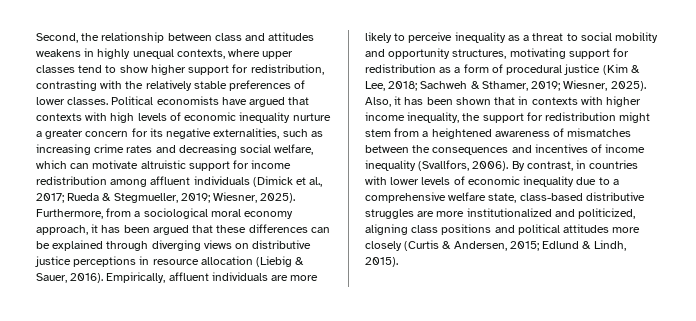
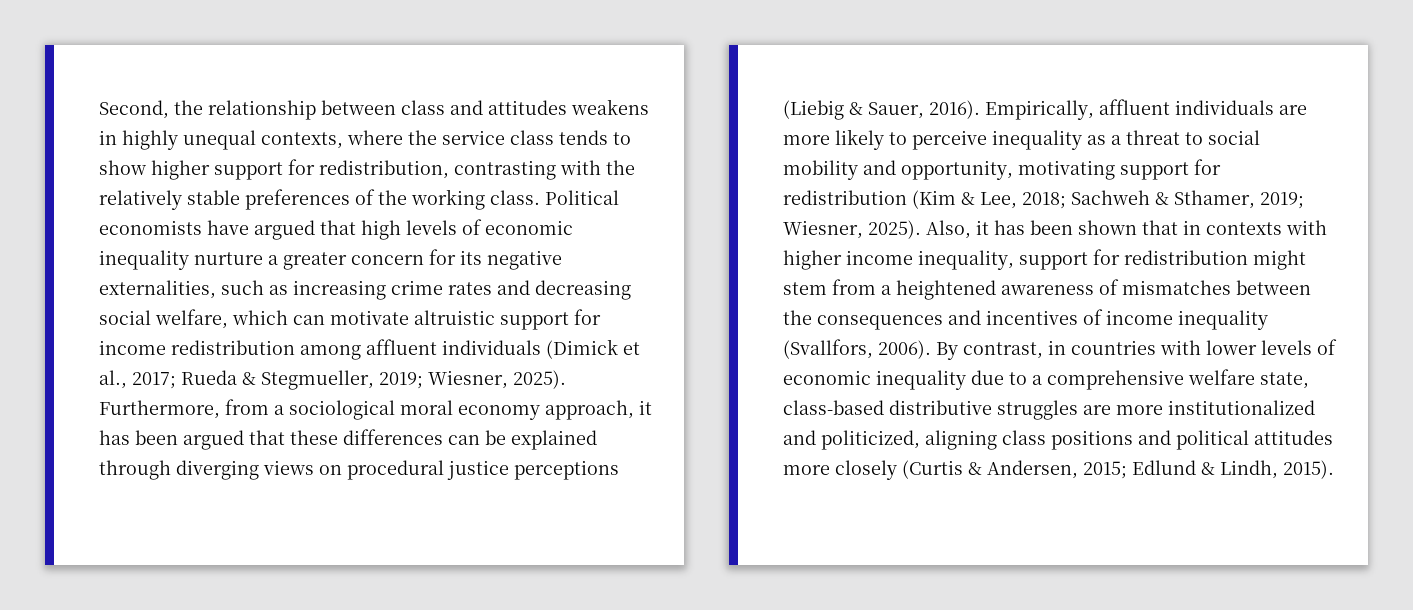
[262,51,294,59] [36,65,103,73] upper classes tend -> [408,130,608,145] the service class tends
[36,97,109,105] lower classes. -> [378,189,540,210] the working class.
[36,112,108,121] contexts with -> (356, 227) none
[252,240,312,249] distributive -> [347,460,444,480] procedural
[139,256,253,265] in resource allocation -> (619, 470) none
[388,48,507,59] opportunity structures, -> [901,160,1013,180] opportunity,
[439,64,601,75] as a form of procedural justice -> (907, 197) none
[462,113,481,121] the -> (1014, 260) none

